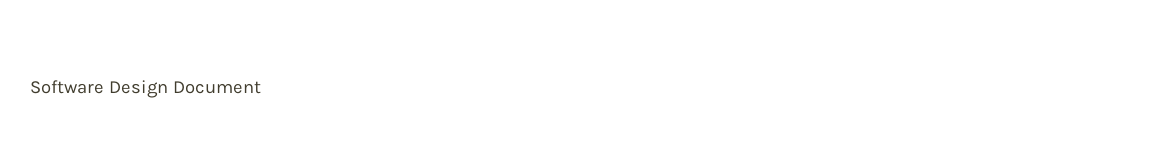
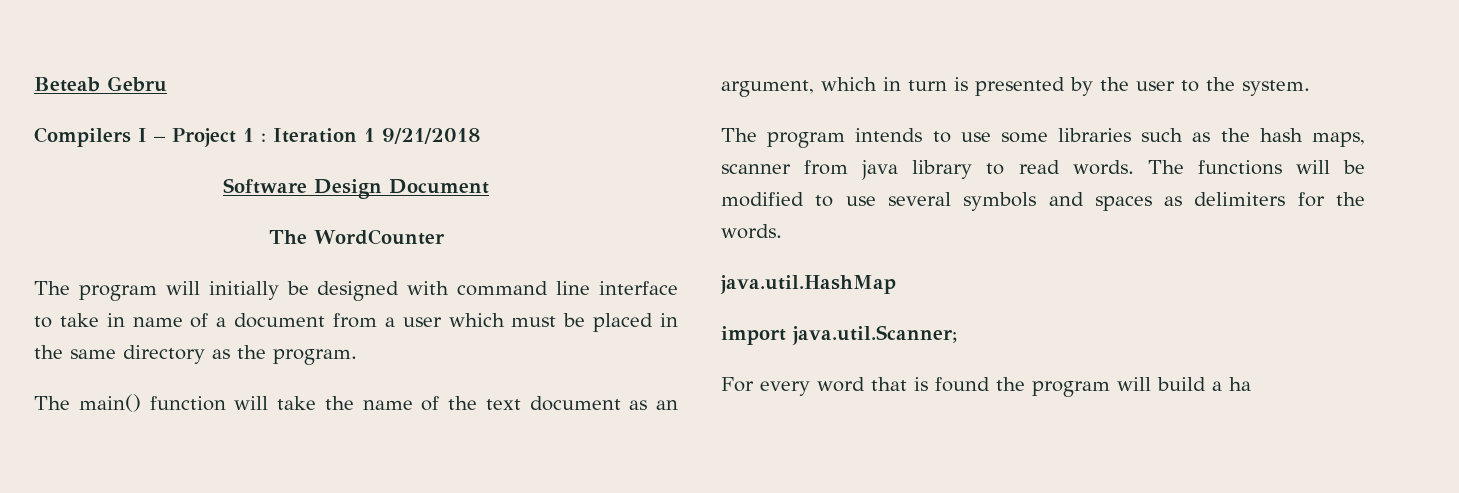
[30,80,261,98] Software Design Document -> [34,76,167,92] [34,127,480,147] [223,178,489,199] [268,229,445,245] [34,281,679,301] [34,313,678,332] [34,345,357,365] [34,394,678,412] [721,77,1310,97] [721,128,1365,148] [721,160,1365,180] [721,192,1365,211] [721,224,782,239] [720,275,896,294] [721,325,957,345] [721,377,1251,397] Beteab Gebru // Compilers I – Project 1 : Iteration 1 9/21/2018 // Software Design Document // The WordCounter // The program will initially be designed with command line interface to take in name of a document from a user which must be placed in the same directory as the program. // The main() function will take the name of the text document as an argument, which in turn is presented by the user to the system. // The program intends to use some libraries such as the hash maps, scanner from java library to read words. The functions will be modified to use several symbols and spaces as delimiters for the words. // java.util.HashMap // import java.util.Scanner; // For every word that is found the program will build a ha

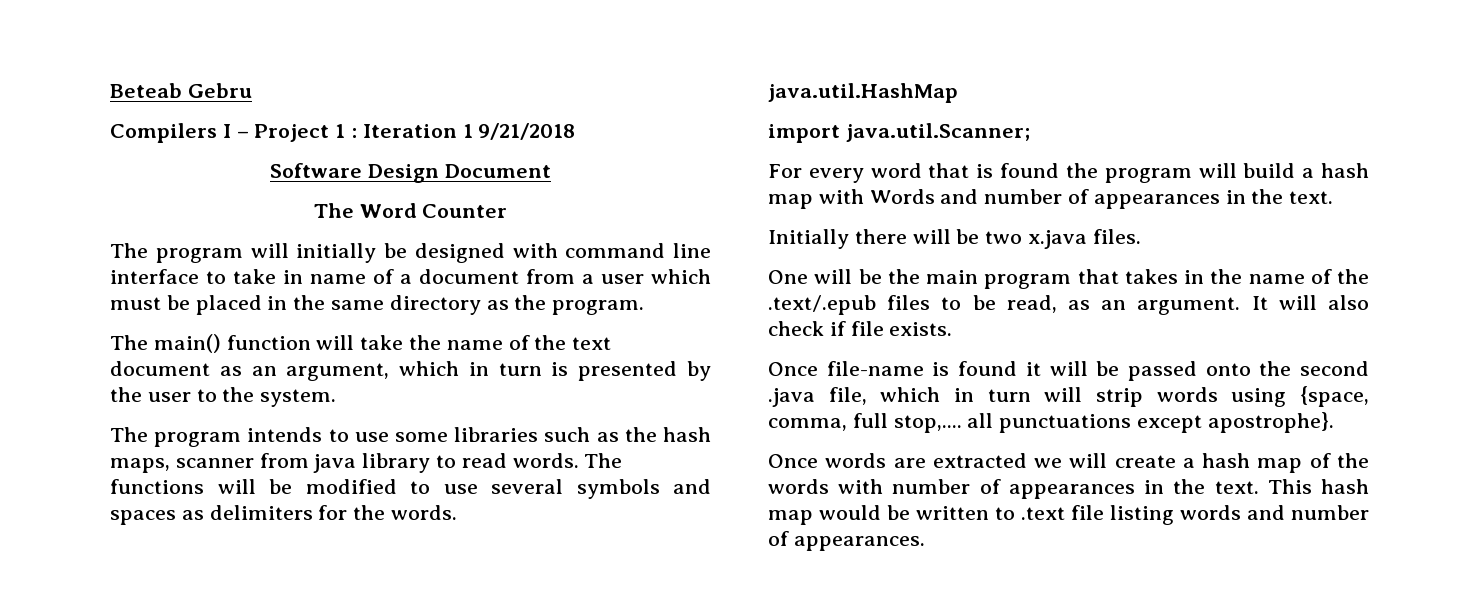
[313,229,445,245] WordCounter -> [359,203,508,218] Word Counter
[1229,377,1251,391] ha -> [1321,163,1369,178] [768,189,1334,209] [768,229,1141,249] [768,269,1369,289] [768,295,1369,315] [768,321,953,336] [768,361,1369,381] [768,386,1369,407] [768,412,1334,433] [768,453,1369,473] [768,479,1369,499] [768,505,1369,525] [768,531,925,551] hash map with Words and number of appearances in the text. // Initially there will be two x.java files. // One will be the main program that takes in the name of the .text/.epub files to be read, as an argument. It will also check if file exists. // Once file-name is found it will be passed onto the second .java file, which in turn will strip words using {space, comma, full stop,.... all punctuations except apostrophe}. // Once words are extracted we will create a hash map of the words with number of appearances in the text. This hash map would be written to .text file listing words and number of appearances.

